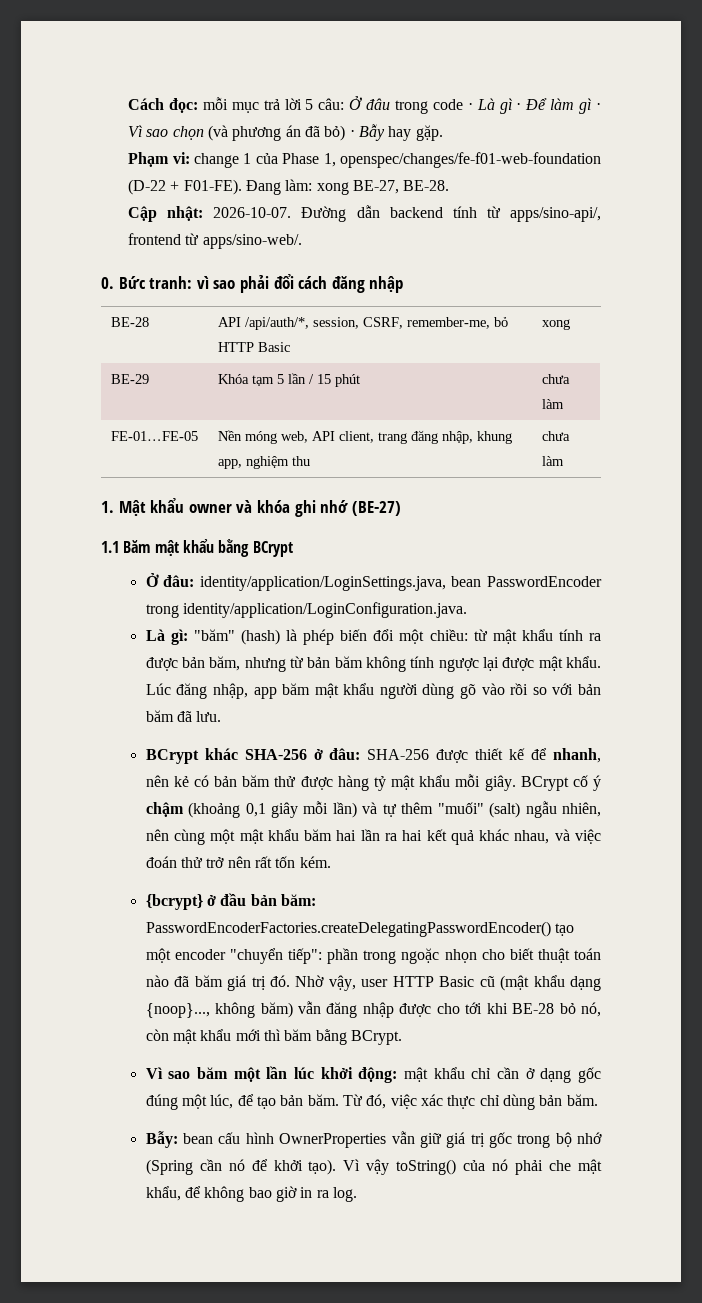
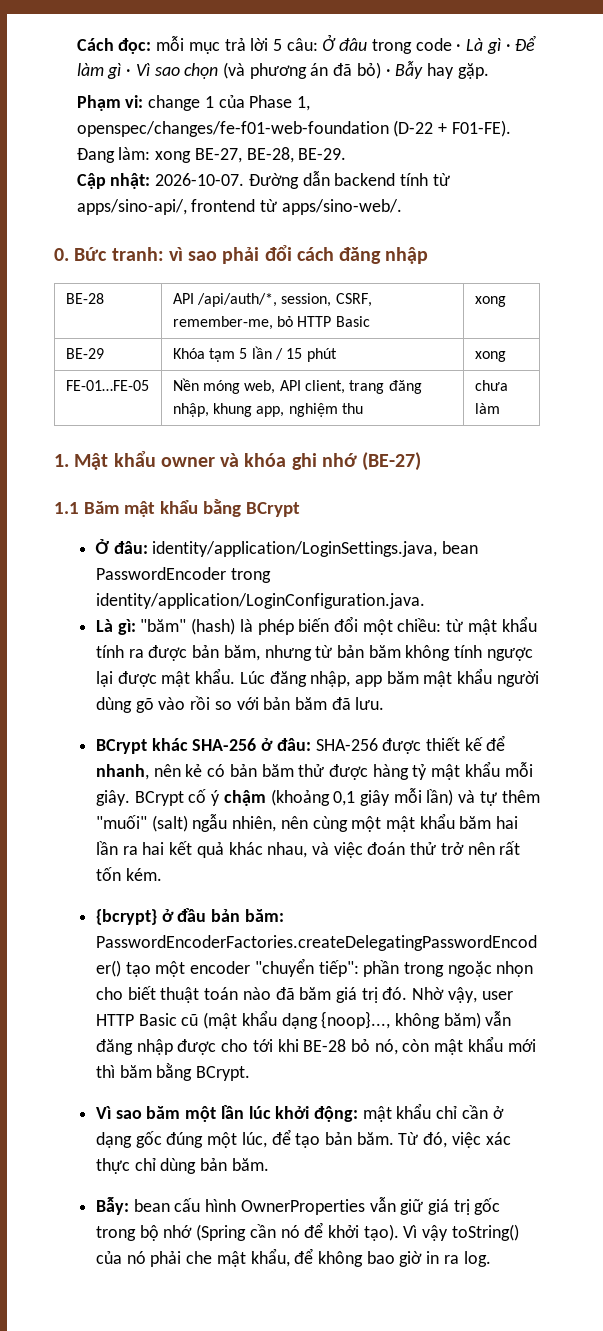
[403,180,450,191] BE-28. -> [246,147,347,163] BE-28, BE-29.
[541,374,570,384] [541,399,564,409] chưa làm -> [474,351,506,362] xong

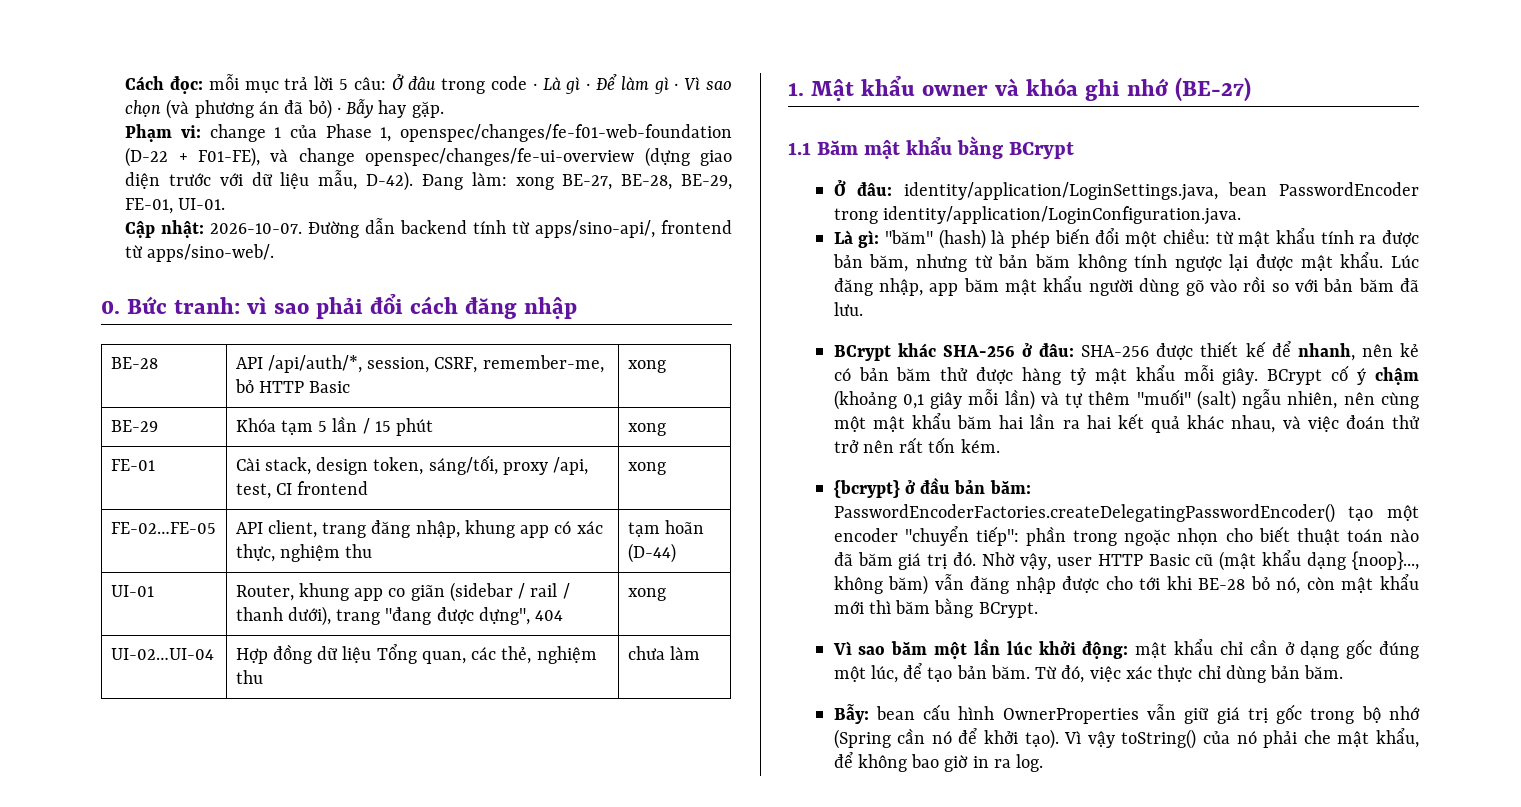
[451,120,511,137] F01-FE). -> [197,147,732,167] [125,170,414,191] F01-FE), và change openspec/changes/fe-ui-overview (dựng giao diện trước với dữ liệu mẫu, D-42).
[298,148,347,160] BE-29. -> [681,174,733,190] [125,198,226,214] BE-29, FE-01, UI-01.
[65,380,149,391] [172,378,276,394] FE-01…FE-05 | Nền móng web, -> [110,459,155,471] [235,455,589,475] [235,481,369,499] [627,462,666,475] [110,522,216,534] FE-01 | Cài stack, design token, sáng/tối, proxy /api, test, CI frontend | xong // FE-02…FE-05 |
[256,406,285,417] app, -> [520,521,603,538] [235,544,373,562] [627,520,704,537] [627,543,676,563] [110,585,154,597] [235,582,570,602] [235,606,564,626] [627,588,666,601] [110,648,214,660] [235,644,532,664] app có xác thực, nghiệm thu | tạm hoãn (D-44) // UI-01 | Router, khung app co giãn (sidebar / rail / thanh dưới), trang "đang được dựng", 404 | xong // UI-02…UI-04 | Hợp đồng dữ liệu Tổng quan, các thẻ,

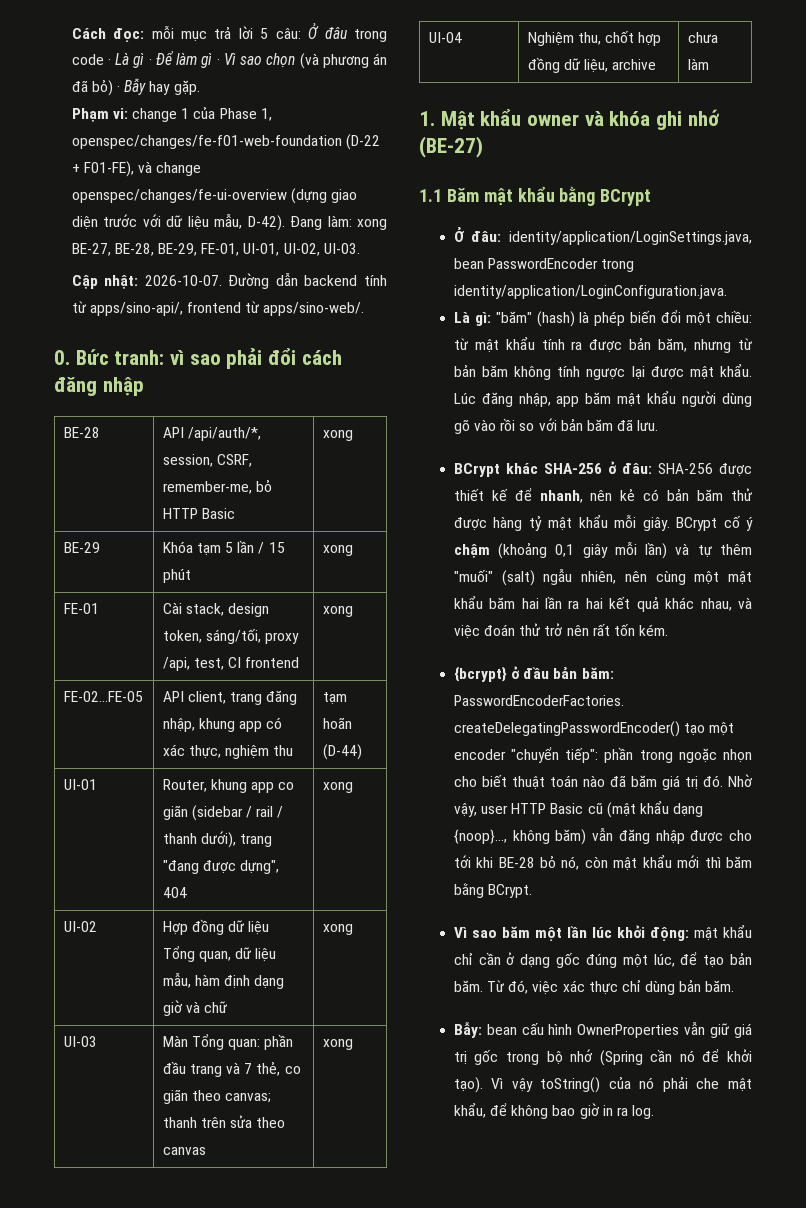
[178,198,226,210] UI-01. -> [243,243,360,256] UI-01, UI-02, UI-03.
[110,648,214,660] UI-02…UI-04 -> [63,921,97,932] UI-02
[471,646,597,664] [235,670,263,684] các thẻ, nghiệm thu -> [235,947,277,962] [162,972,285,989] [162,1000,229,1016] [322,924,353,935] [63,1036,97,1047] [162,1034,294,1050] [162,1061,301,1077] [162,1089,272,1104] [162,1115,286,1128] [162,1147,206,1155] [322,1039,353,1050] [428,32,462,43] [527,30,662,46] [527,57,657,73] dữ liệu mẫu, hàm định dạng giờ và chữ | xong // UI-03 | Màn Tổng quan: phần đầu trang và 7 thẻ, co giãn theo canvas; thanh trên sửa theo canvas | xong // UI-04 | Nghiệm thu, chốt hợp đồng dữ liệu, archive

